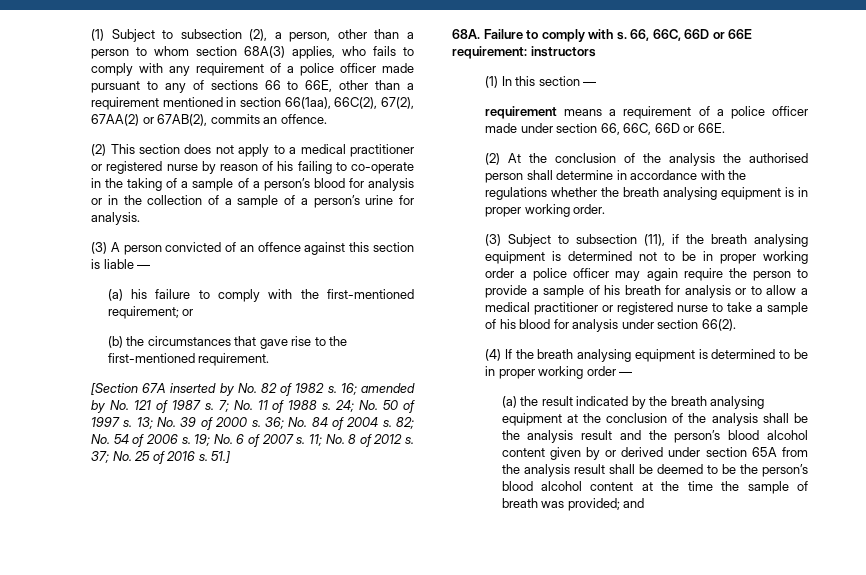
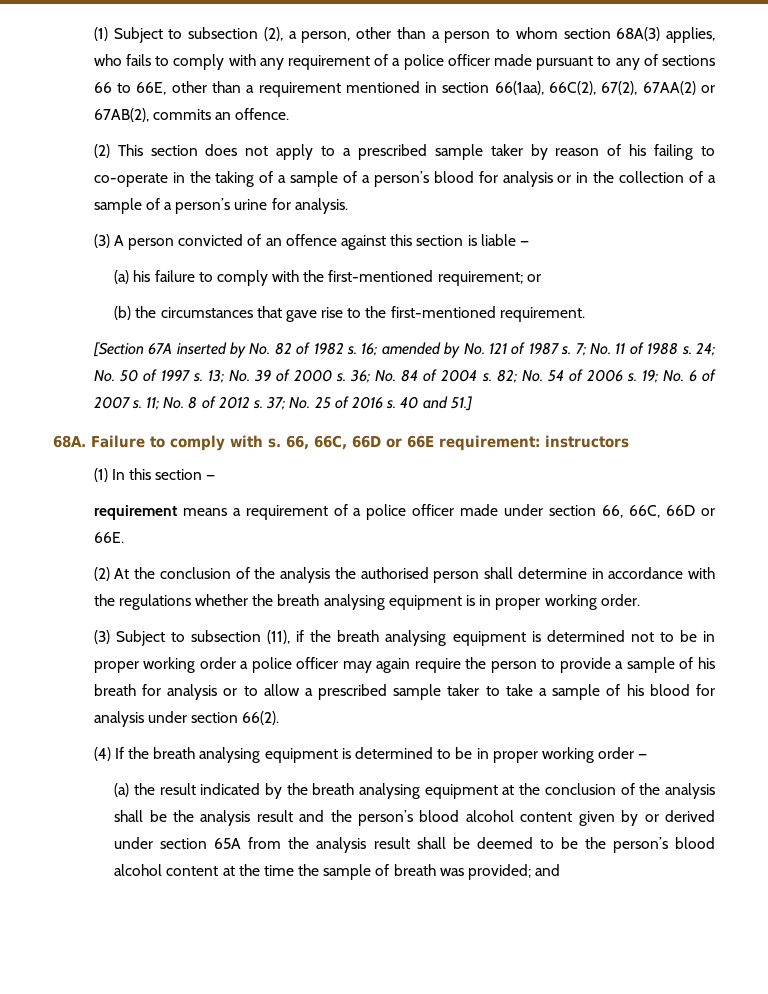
[300,144,414,157] [91,161,198,174] medical practitioner or registered nurse -> [357,144,523,160] prescribed sample taker
(208, 457) none -> [400,396,448,409] 40 and
[485,302,709,315] medical practitioner or registered nurse -> [318,684,480,700] prescribed sample taker

